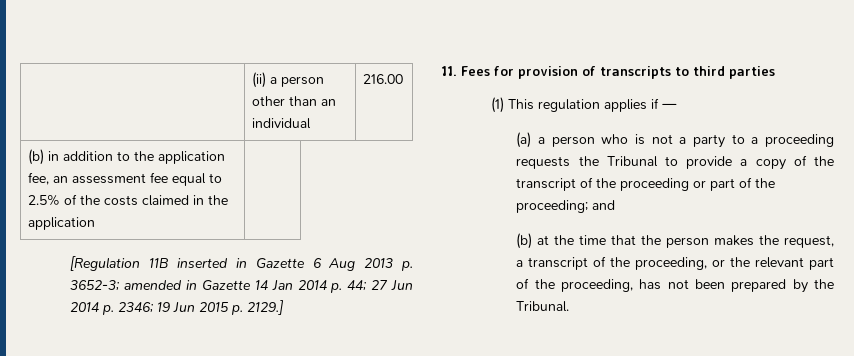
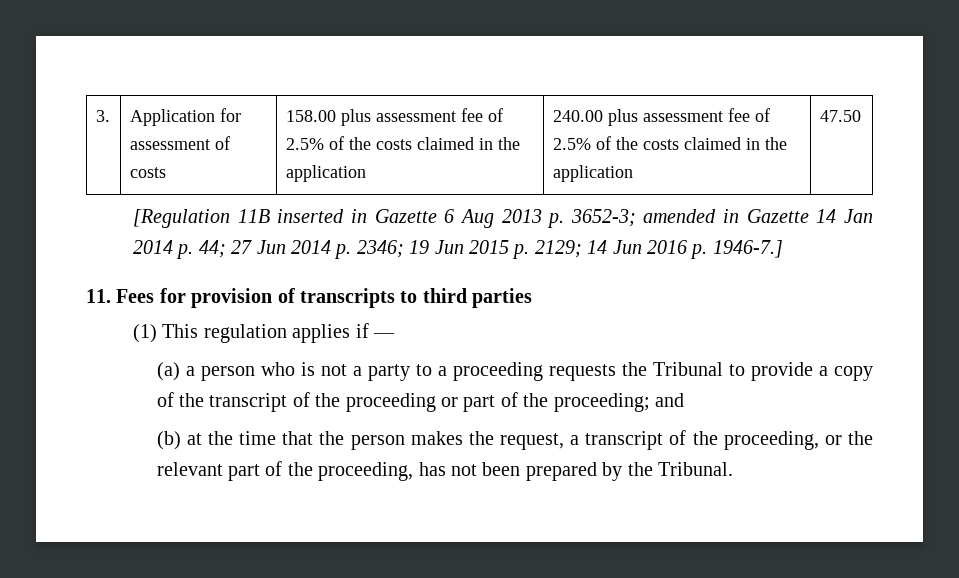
[251,72,324,88] [251,96,336,106] [251,118,311,129] [362,74,403,84] [27,149,225,165] [27,172,222,186] [27,194,228,206] [27,217,95,230] | (ii) a person other than an individual | 216.00 // (b) in addition to the application fee, an assessment fee equal to 2.5% of the costs claimed in the application | -> [95,110,110,122] [129,108,241,126] [129,136,230,150] [129,167,166,178] [285,108,503,126] [285,136,520,150] [285,165,366,182] [552,108,770,126] [552,136,787,150] [552,165,633,182] [819,110,861,122] 3. | Application for assessment of costs | 158.00 plus assessment fee of 2.5% of the costs claimed in the application | 240.00 plus assessment fee of 2.5% of the costs claimed in the application | 47.50
[247,300,285,315] 2129.] -> [534,240,783,259] 2129; 14 Jun 2016 p. 1946-7.]

